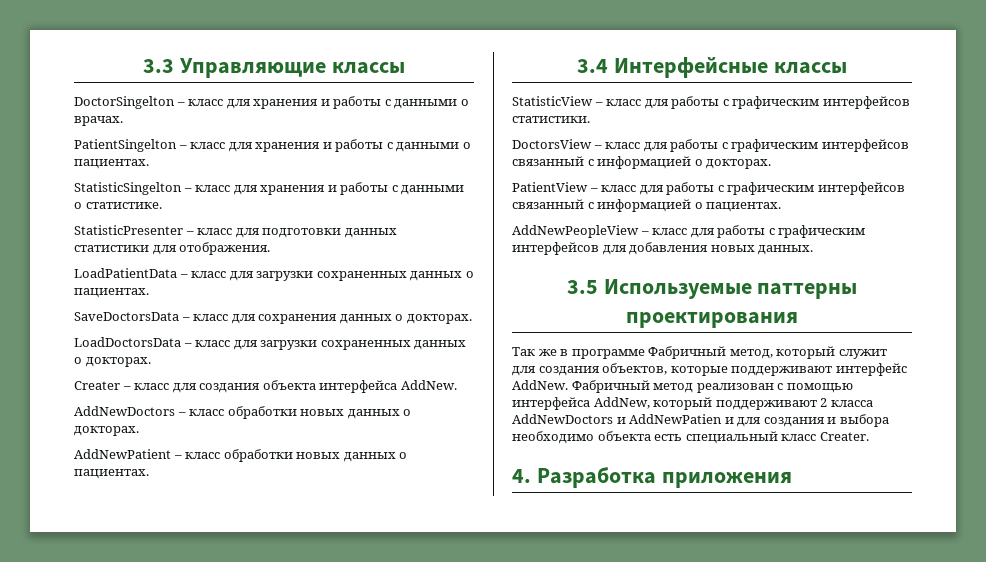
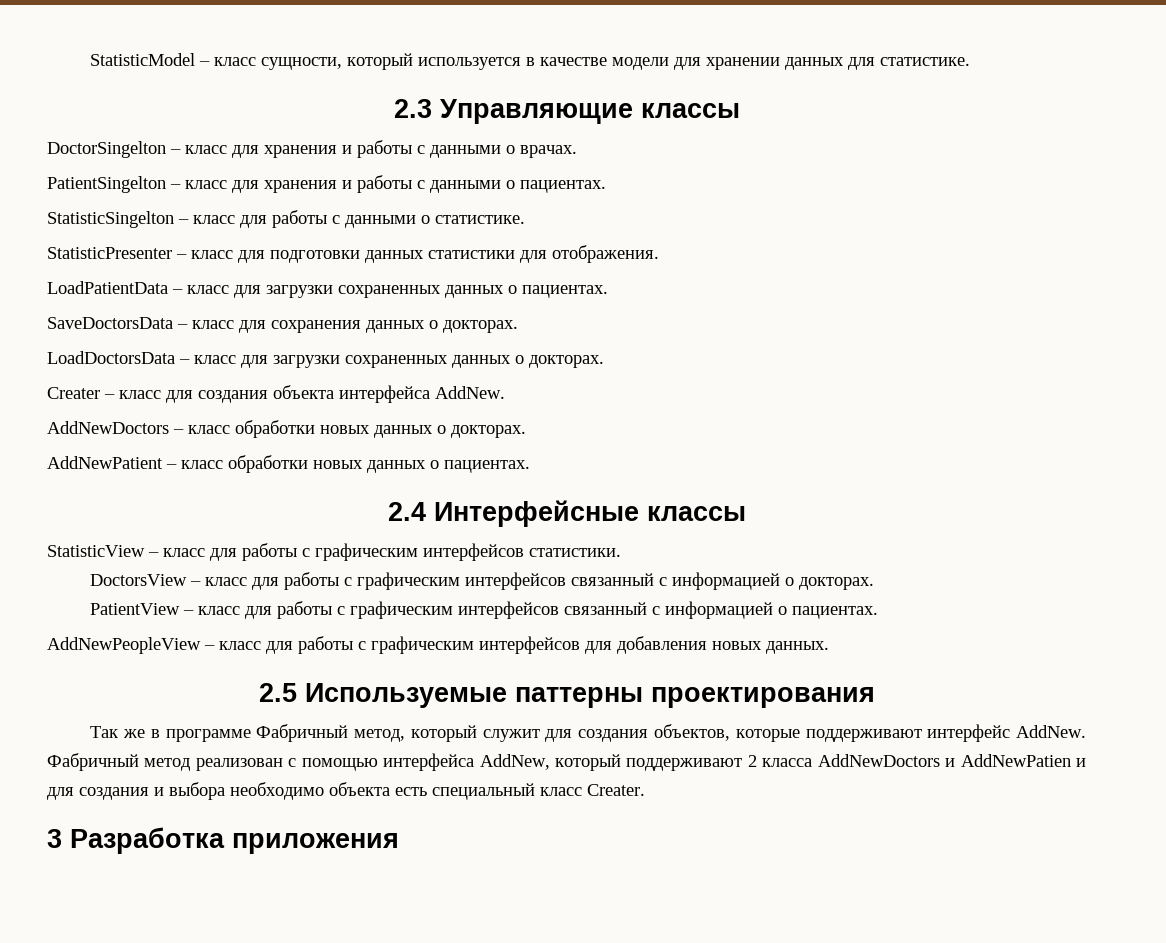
[143,59,175,73] 3.3 -> [90,53,971,70] [393,99,432,118] StatisticModel – класс сущности, который используется в качестве модели для хранении данных для статистике. // 2.3
[260,185,337,195] хранения и -> (267, 221) none
[577,59,609,73] 3.4 -> [387,502,426,521] 2.4
[566,280,598,294] 3.5 -> [258,683,297,702] 2.5
[512,469,531,483] 4. -> [47,829,62,848] 3

